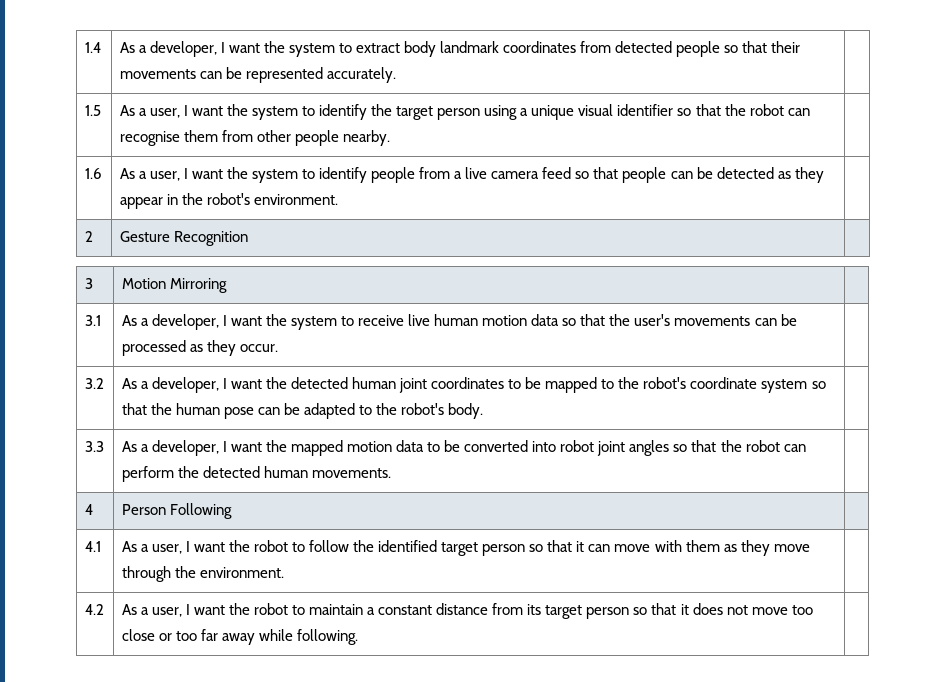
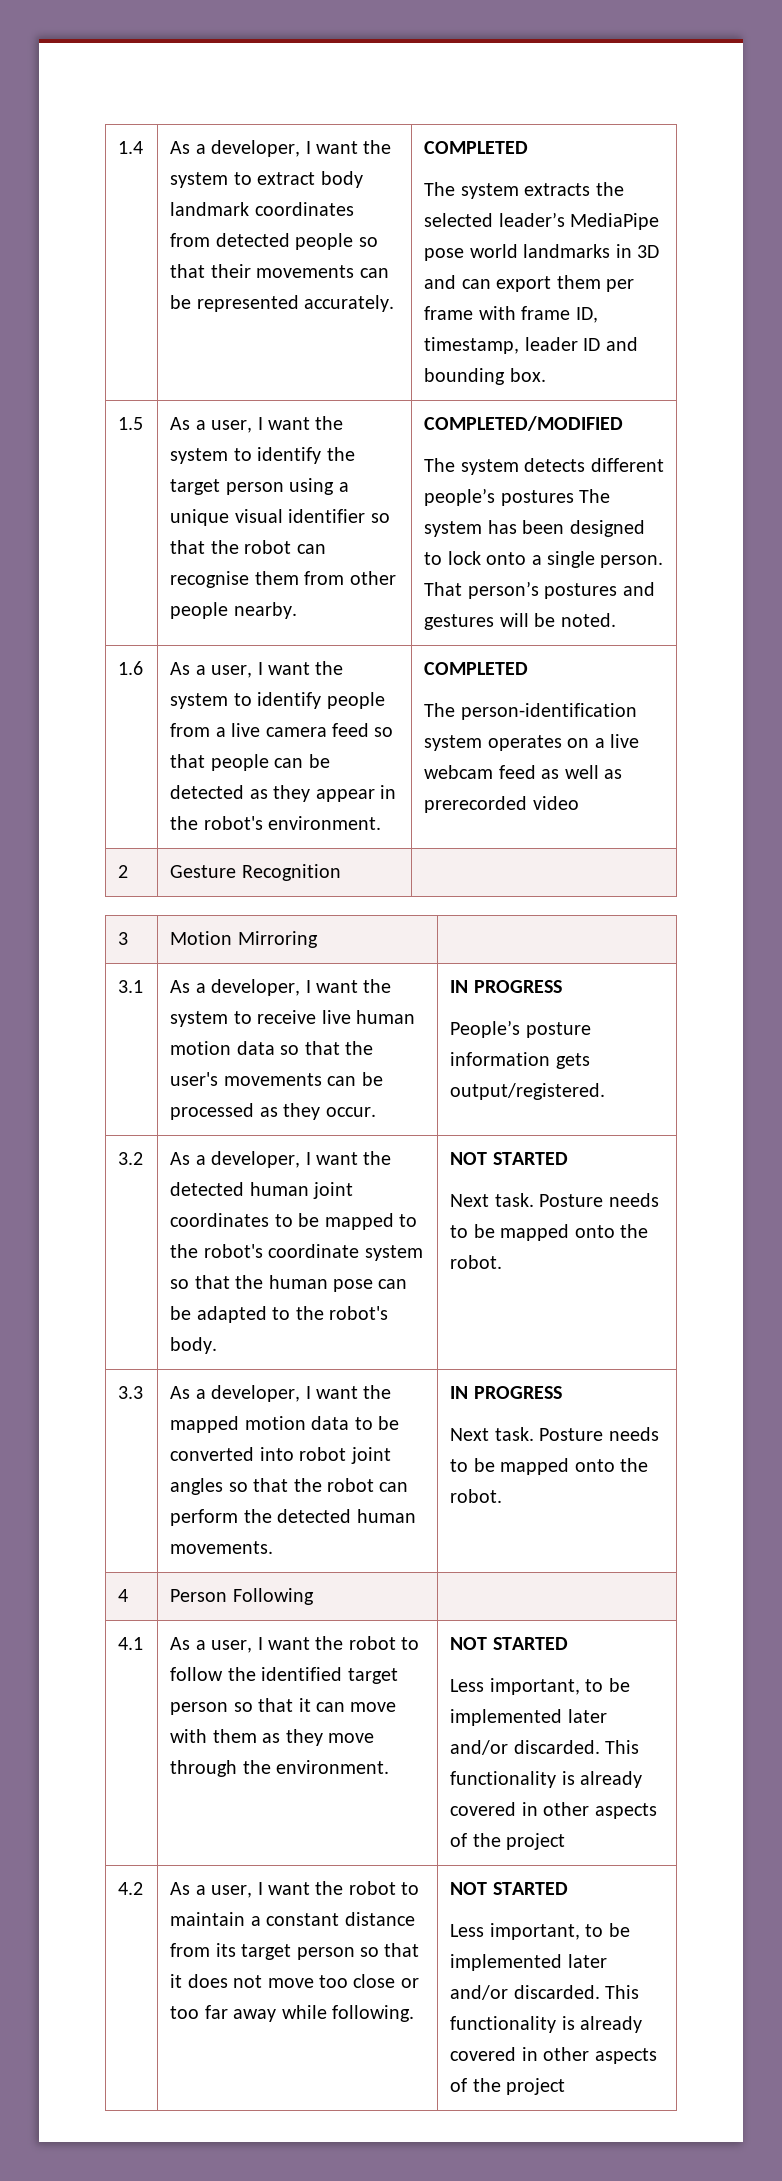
(396, 75) none -> [424,141,529,154] [424,182,624,199] [424,212,660,230] [424,244,659,261] [424,275,634,292] [424,306,598,323] [424,337,638,354] [424,368,546,385] COMPLETED // The system extracts the selected leader’s MediaPipe pose world landmarks in 3D and can export them per frame with frame ID, timestamp, leader ID and bounding box.
(390, 138) none -> [424,416,624,431] [424,458,664,475] [424,488,611,506] [424,520,645,537] [424,551,664,568] [424,581,655,599] [424,613,616,630] COMPLETED/MODIFIED // The system detects different people’s postures The system has been designed to lock onto a single person. That person’s postures and gestures will be noted.
(338, 199) none -> [424,662,529,675] [424,703,637,720] [424,734,639,751] [424,765,622,779] [424,796,579,813] COMPLETED // The person-identification system operates on a live webcam feed as well as prerecorded video
(278, 348) none -> [450,980,562,993] [450,1020,591,1038] [450,1052,590,1069] [450,1083,606,1100] IN PROGRESS // People’s posture information gets output/registered.
(484, 411) none -> [450,1152,568,1165] [450,1193,659,1207] [450,1224,648,1241] [450,1255,503,1269] NOT STARTED // Next task. Posture needs to be mapped onto the robot.
(391, 473) none -> [450,1386,562,1399] [450,1427,659,1441] [450,1458,648,1475] [450,1489,503,1503] IN PROGRESS // Next task. Posture needs to be mapped onto the robot.
(284, 572) none -> [450,1637,568,1650] [450,1678,630,1695] [450,1709,607,1726] [450,1740,640,1755] [450,1771,643,1788] [450,1802,657,1819] [450,1833,566,1850] NOT STARTED // Less important, to be implemented later and/or discarded. This functionality is already covered in other aspects of the project
(358, 637) none -> [450,1882,568,1895] [450,1923,630,1940] [450,1954,607,1971] [450,1985,640,2000] [450,2016,643,2033] [450,2047,657,2064] [450,2078,566,2095] NOT STARTED // Less important, to be implemented later and/or discarded. This functionality is already covered in other aspects of the project

